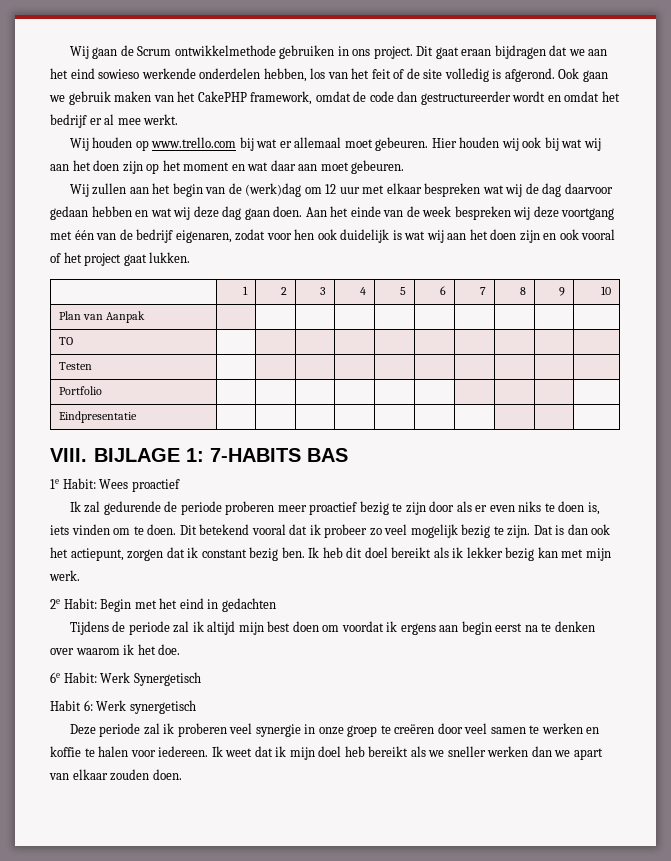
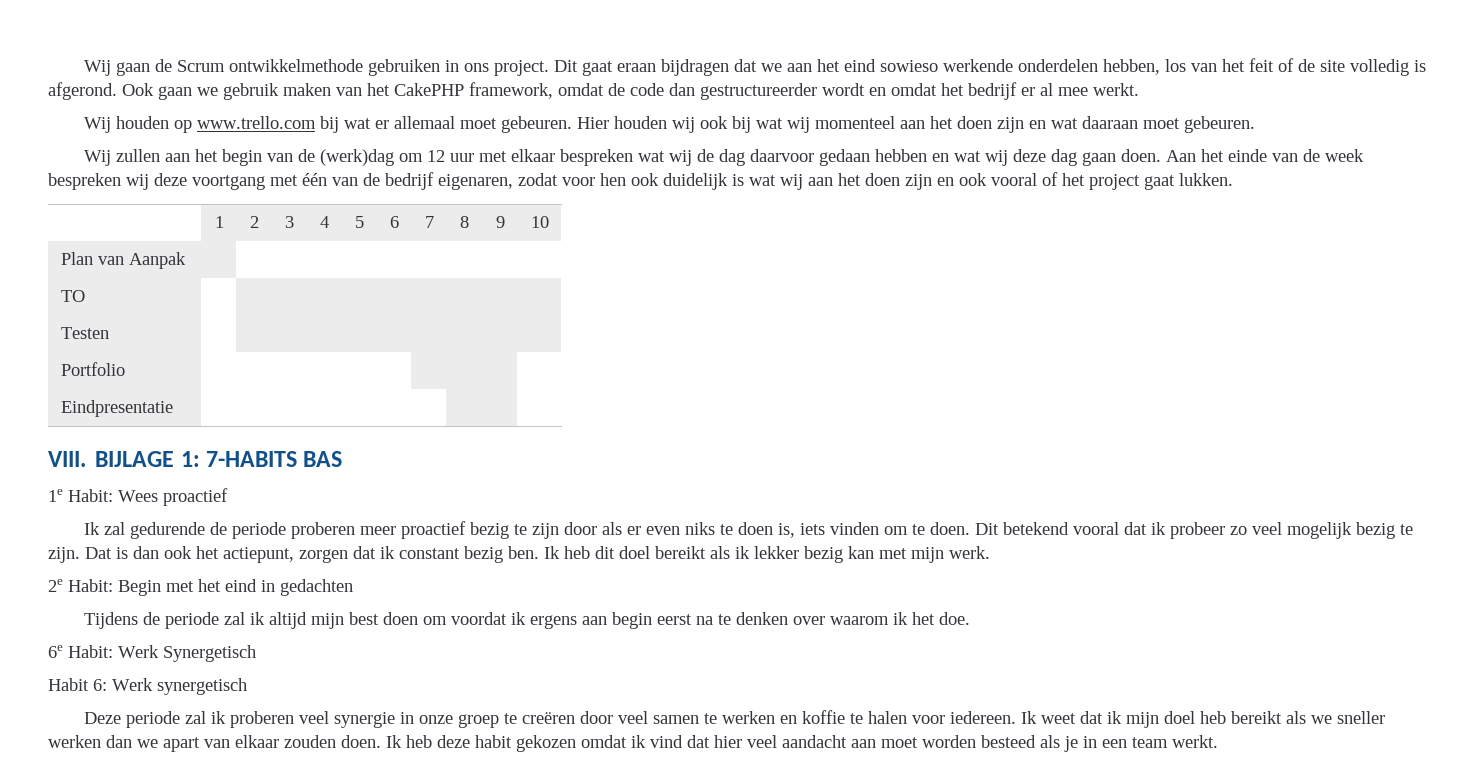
[50,160,318,174] aan het doen zijn op het moment en wat daar aan -> [815,116,1139,133] momenteel aan het doen zijn en wat daaraan
(182, 774) none -> [386,735,1218,752] Ik heb deze habit gekozen omdat ik vind dat hier veel aandacht aan moet worden besteed als je in een team werkt.

